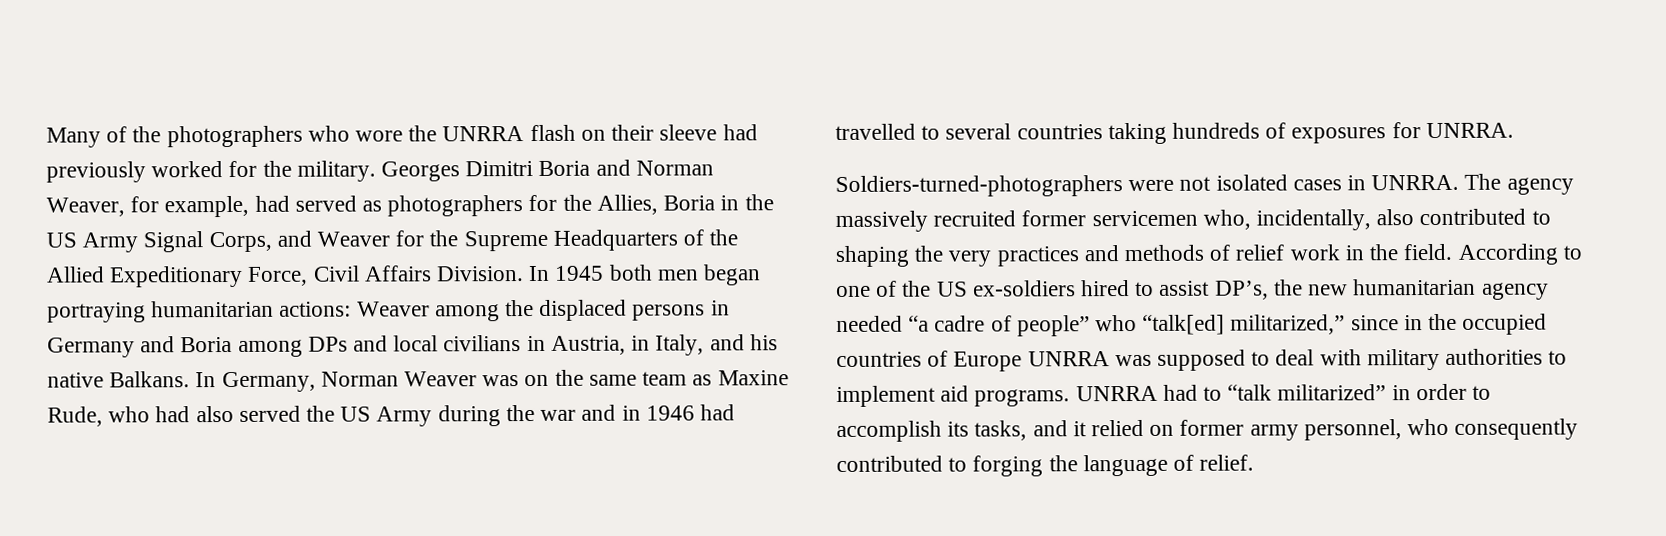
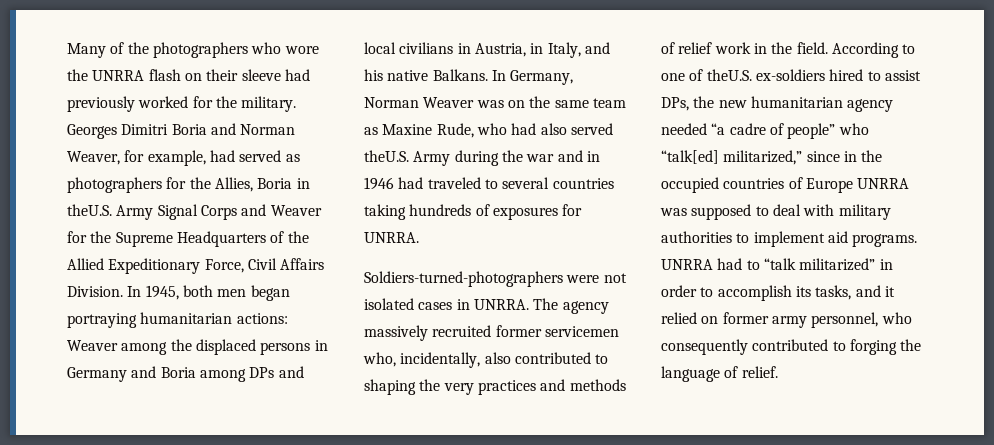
[744,194,774,211] [46,232,77,248] the US -> [67,204,112,216] theU.S.
[208,231,272,253] Corps, -> [200,205,237,220] Corps
[554,265,605,281] 1945 -> [145,285,179,300] 1945,
[306,405,372,422] the US -> [364,150,409,162] theU.S.
[835,123,916,140] travelled -> [427,177,481,189] traveled
[902,280,968,297] the US -> [706,69,752,81] theU.S.
[1214,280,1269,300] DP’s, -> [661,97,689,111] DPs,

